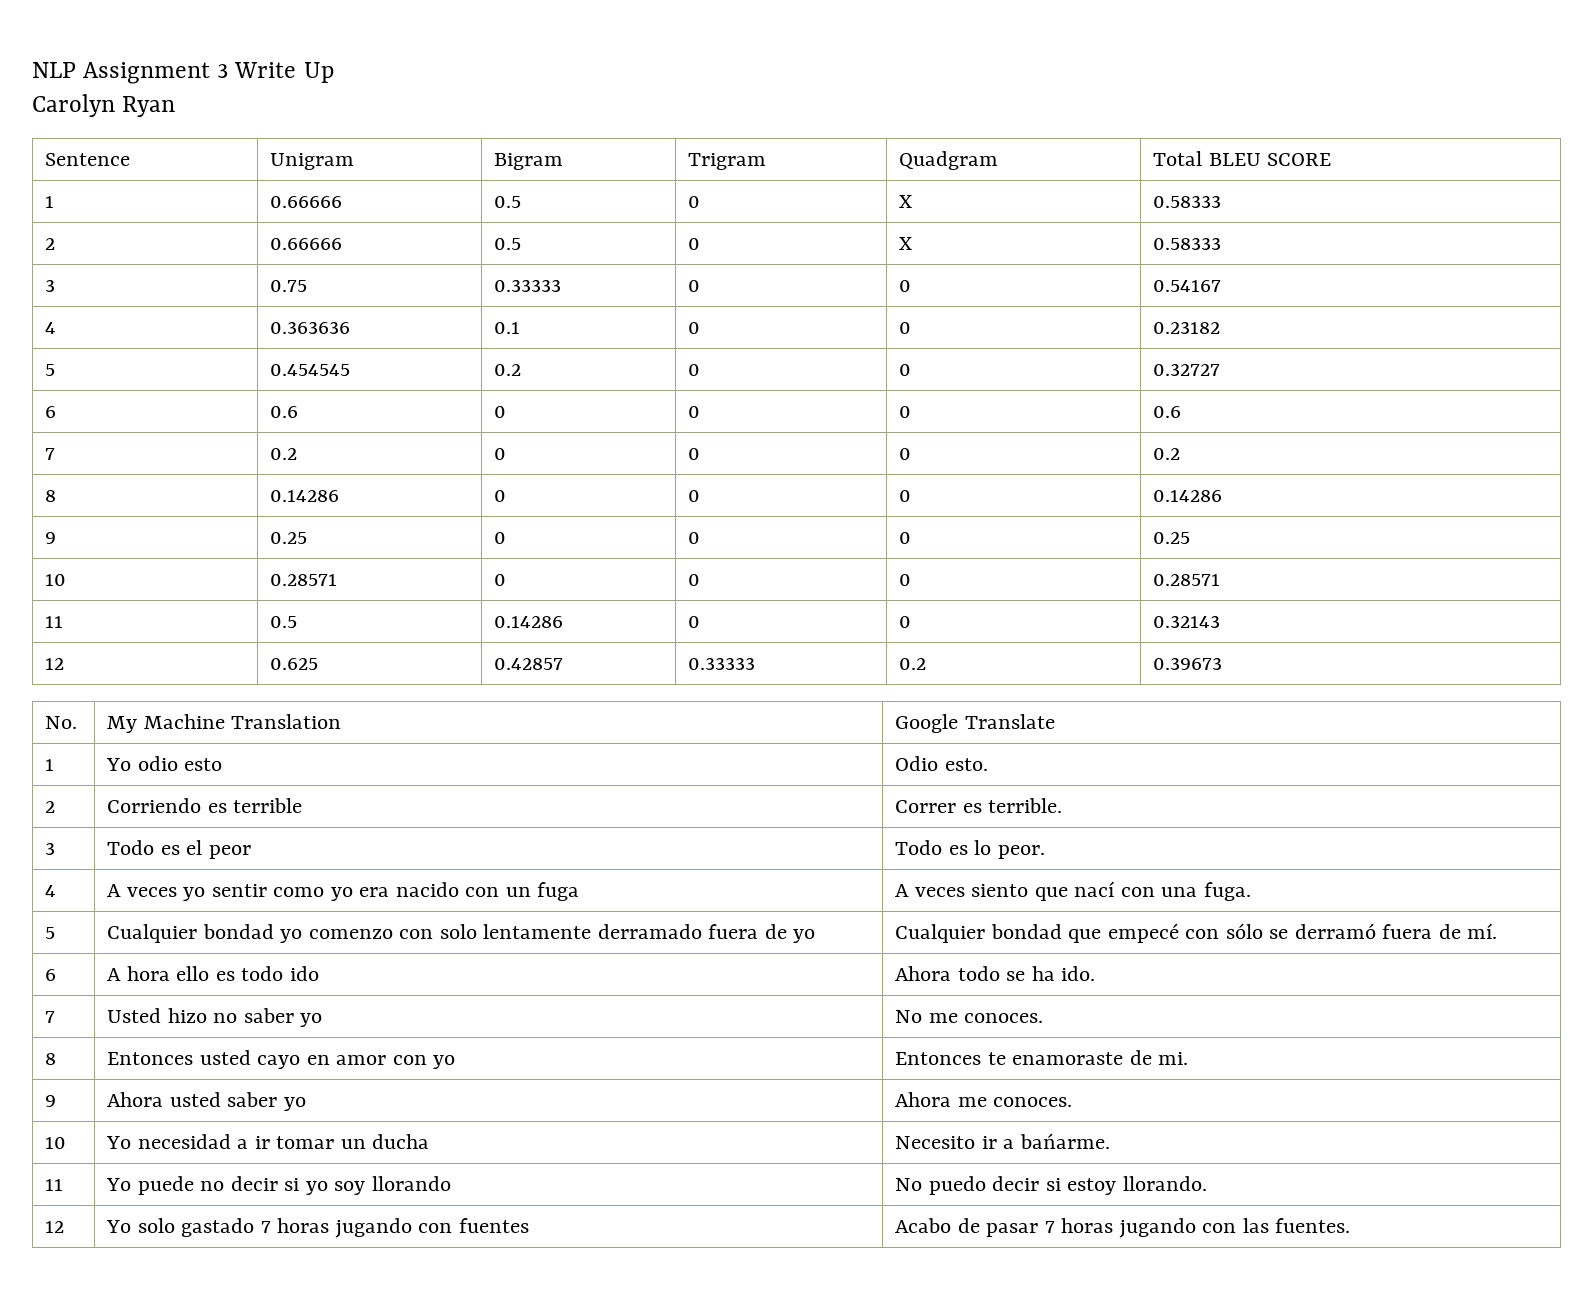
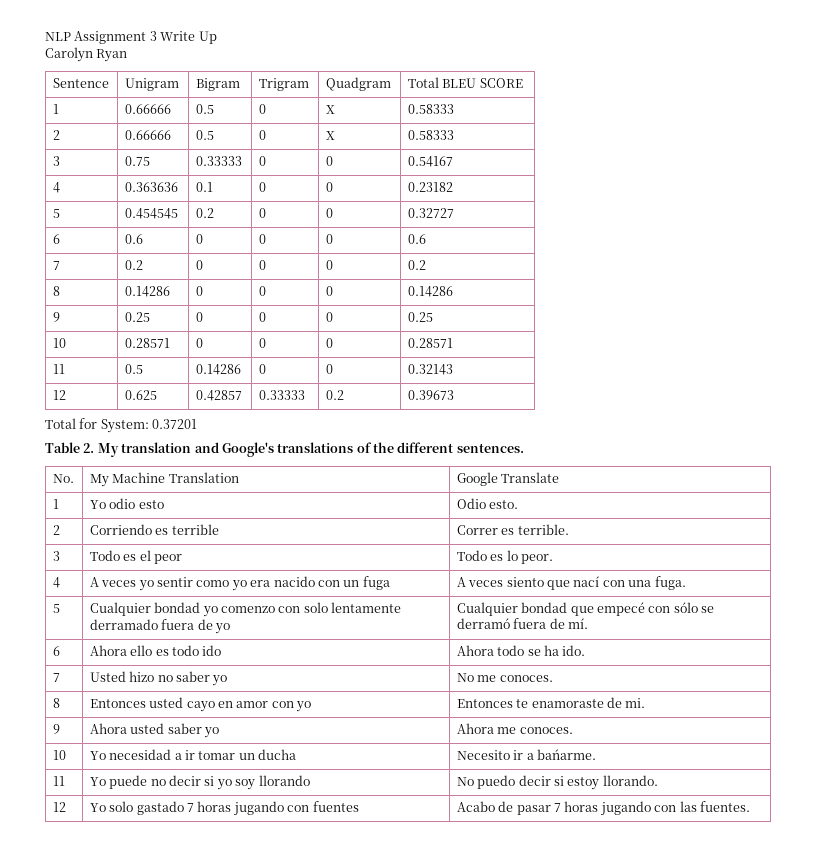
(1223, 663) none -> [45,418,198,433] [45,442,524,457] // Total for System: 0.37201 // Table 2. My translation and Google's translations of the different sentences.
[107,966,170,981] A hora -> [89,645,127,656] Ahora

